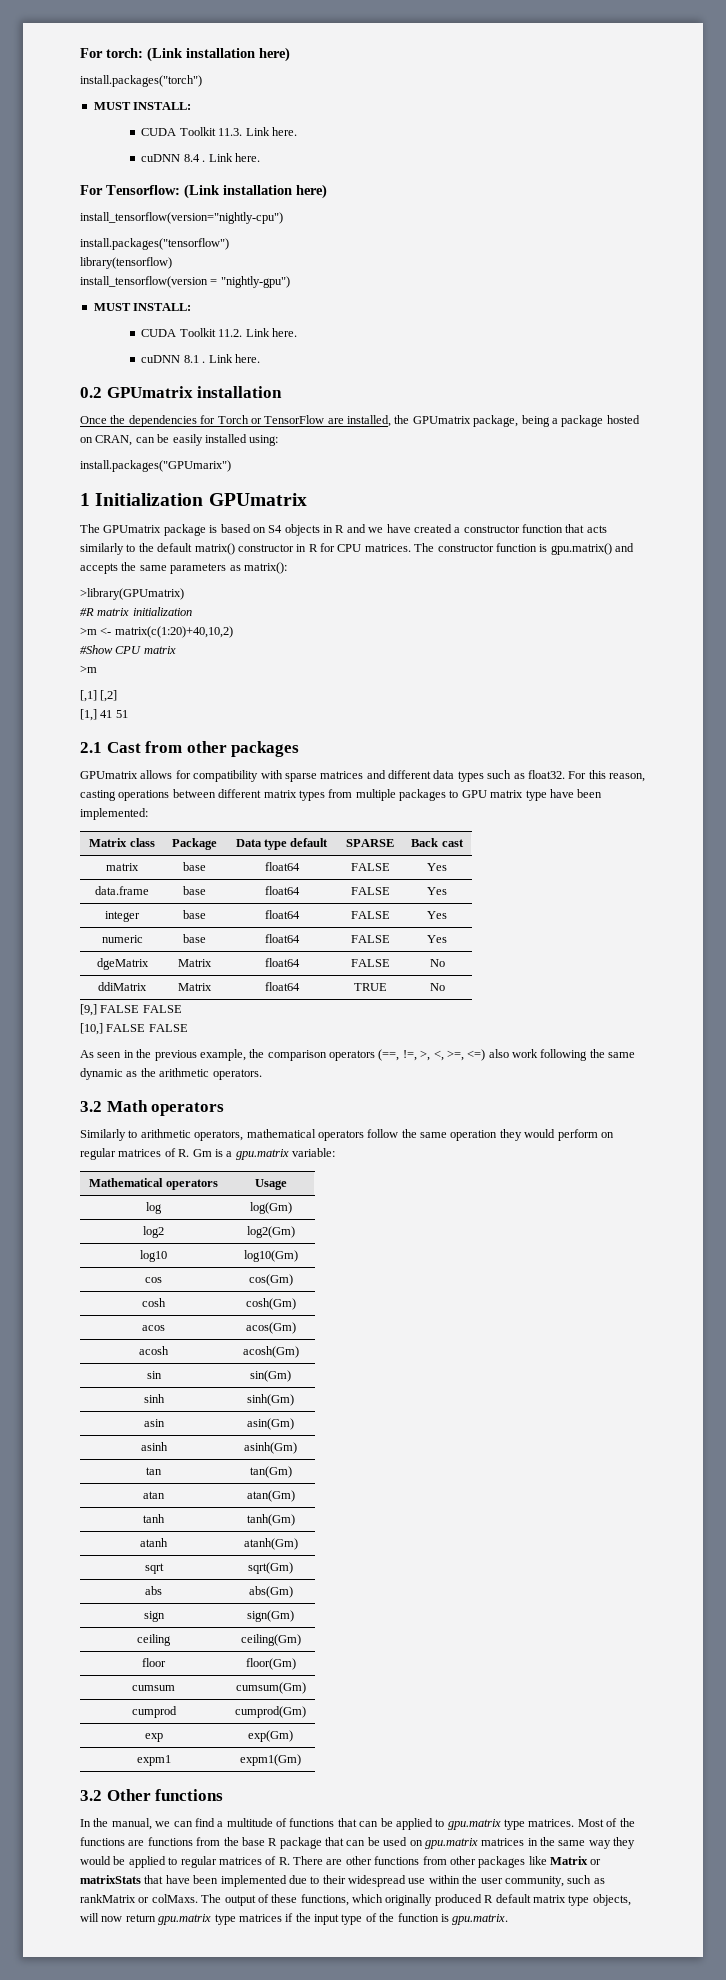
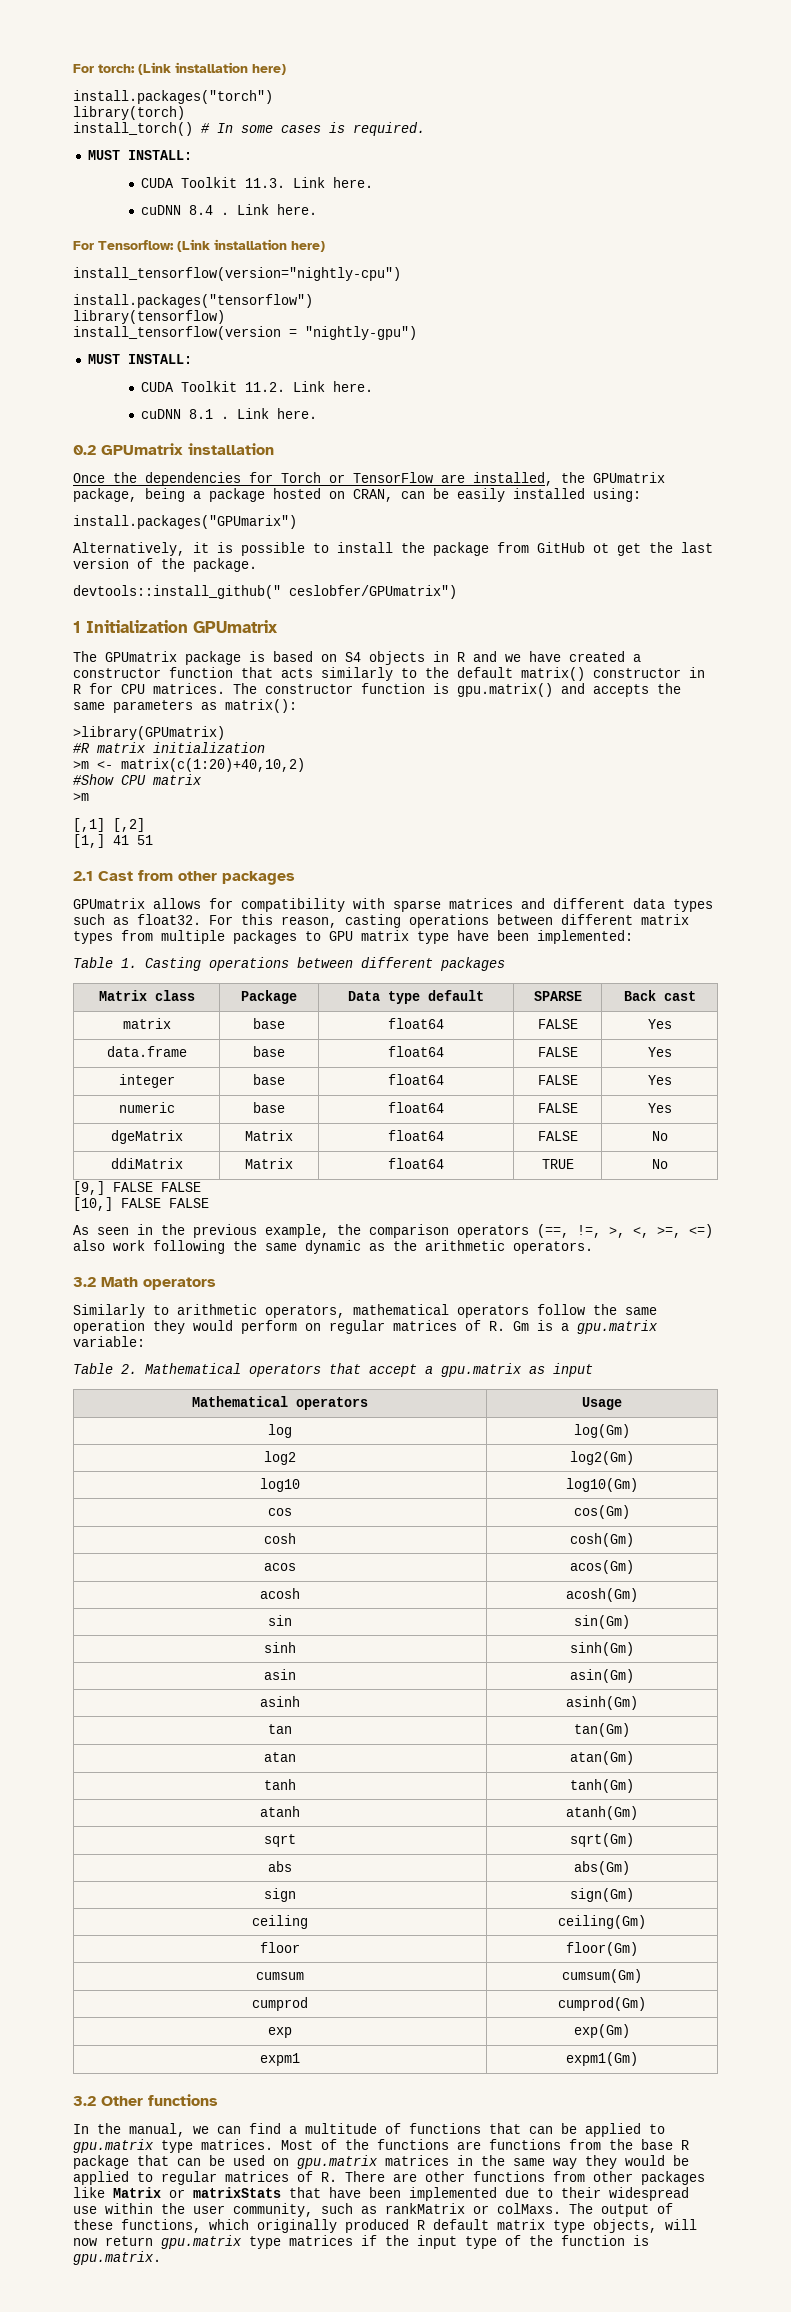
(202, 81) none -> [73,106,185,120] [73,122,425,136] // library(torch) // install_torch() # In some cases is required.
(231, 466) none -> [73,542,713,556] [73,558,257,572] [73,585,457,599] // Alternatively, it is possible to install the package from GitHub ot get the last version of the package. // devtools::install_github(" ceslobfer/GPUmatrix")
(148, 814) none -> [73,957,505,971] // Table 1. Casting operations between different packages
(335, 1152) none -> [73,1363,593,1377] // Table 2. Mathematical operators that accept a gpu.matrix as input

